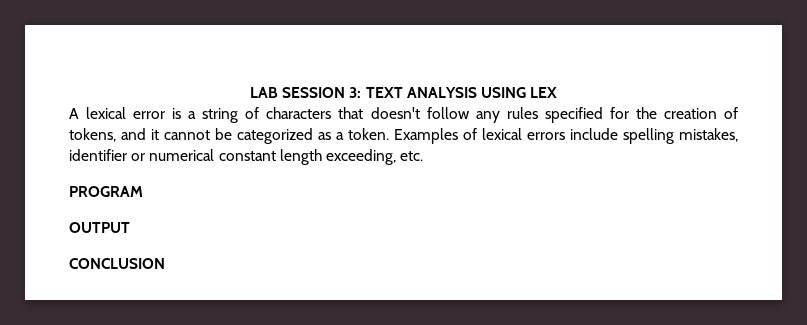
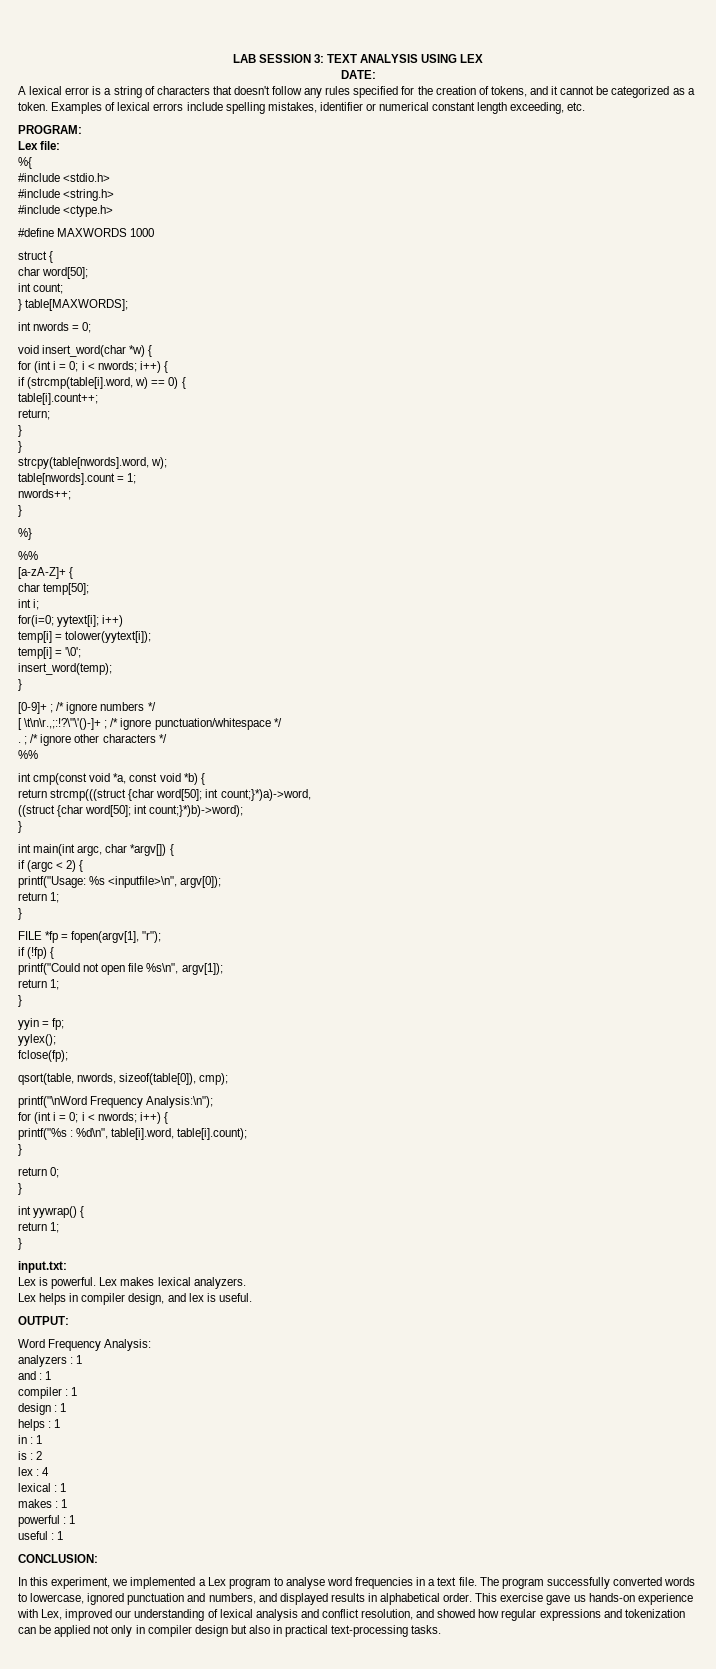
(558, 92) none -> [340,70,376,79] // DATE:
[69,186,143,197] [69,222,130,233] [69,258,165,269] PROGRAM // OUTPUT // CONCLUSION -> [18,125,82,134] [18,141,61,150] [18,157,32,169] [18,173,111,182] [18,189,115,201] [18,205,114,217] [18,228,155,237] [18,251,54,263] [18,267,89,279] [18,283,64,294] [18,299,129,311] [18,322,92,333] [18,345,153,357] [18,361,168,373] [18,377,186,389] [18,393,98,405] [18,409,50,420] [18,425,22,437] [18,441,22,453] [18,457,168,469] [18,473,137,485] [18,489,71,500] [18,505,22,517] [18,528,32,540] [18,551,38,560] [18,567,74,579] [18,583,90,595] [18,599,40,610] [18,615,124,627] [18,631,152,643] [18,647,82,659] [18,663,112,675] [18,679,22,691] [18,702,156,714] [18,718,282,730] [18,734,167,746] [18,750,38,759] [18,773,205,785] [18,789,311,801] [18,805,244,817] [18,821,22,833] [18,844,174,856] [18,860,84,872] [18,876,222,888] [18,892,60,903] [18,908,22,920] [18,931,162,943] [18,947,55,959] [18,963,223,975] [18,979,60,990] [18,995,22,1007] [18,1018,65,1030] [18,1034,56,1046] [18,1050,68,1062] [18,1073,229,1085] [18,1096,214,1108] [18,1112,168,1124] [18,1128,248,1140] [18,1144,22,1156] [18,1167,60,1178] [18,1183,22,1195] [18,1206,85,1218] [18,1222,60,1233] [18,1238,22,1250] [18,1261,67,1273] [18,1277,246,1289] [18,1293,252,1305] [18,1316,69,1325] [18,1339,152,1351] [18,1355,83,1367] [18,1371,52,1380] [18,1387,78,1399] [18,1403,67,1415] [18,1419,61,1431] [18,1435,43,1444] [18,1451,43,1460] [18,1467,50,1476] [18,1483,67,1492] [18,1499,68,1508] [18,1515,76,1527] [18,1531,64,1540] [18,1554,98,1563] [18,1577,696,1589] [18,1593,693,1605] [17,1609,685,1621] [18,1625,442,1637] PROGRAM: // Lex file: // %{ // #include <stdio.h> // #include <string.h> // #include <ctype.h> // #define MAXWORDS 1000 // struct { // char word[50]; // int count; // } table[MAXWORDS]; // int nwords = 0; // void insert_word(char *w) { // for (int i = 0; i < nwords; i++) { // if (strcmp(table[i].word, w) == 0) { // table[i].count++; // return; // } // } // strcpy(table[nwords].word, w); // table[nwords].count = 1; // nwords++; // } // %} // %% // [a-zA-Z]+ { // char temp[50]; // int i; // for(i=0; yytext[i]; i++) // temp[i] = tolower(yytext[i]); // temp[i] = '\0'; // insert_word(temp); // } // [0-9]+ ; /* ignore numbers */ // [ \t\n\r.,;:!?\"\'()-]+ ; /* ignore punctuation/whitespace */ // . ; /* ignore other characters */ // %% // int cmp(const void *a, const void *b) { // return strcmp(((struct {char word[50]; int count;}*)a)->word, // ((struct {char word[50]; int count;}*)b)->word); // } // int main(int argc, char *argv[]) { // if (argc < 2) { // printf("Usage: %s <inputfile>\n", argv[0]); // return 1; // } // FILE *fp = fopen(argv[1], "r"); // if (!fp) { // printf("Could not open file %s\n", argv[1]); // return 1; // } // yyin = fp; // yylex(); // fclose(fp); // qsort(table, nwords, sizeof(table[0]), cmp); // printf("\nWord Frequency Analysis:\n"); // for (int i = 0; i < nwords; i++) { // printf("%s : %d\n", table[i].word, table[i].count); // } // return 0; // } // int yywrap() { // return 1; // } // input.txt: // Lex is powerful. Lex makes lexical analyzers. // Lex helps in compiler design, and lex is useful. // OUTPUT: // Word Frequency Analysis: // analyzers : 1 // and : 1 // compiler : 1 // design : 1 // helps : 1 // in : 1 // is : 2 // lex : 4 // lexical : 1 // makes : 1 // powerful : 1 // useful : 1 // CONCLUSION: // In this experiment, we implemented a Lex program to analyse word frequencies in a text file. The program successfully converted words to lowercase, ignored punctuation and numbers, and displayed results in alphabetical order. This exercise gave us hands-on experience with Lex, improved our understanding of lexical analysis and conflict resolution, and showed how regular expressions and tokenization can be applied not only in compiler design but also in practical text-processing tasks.

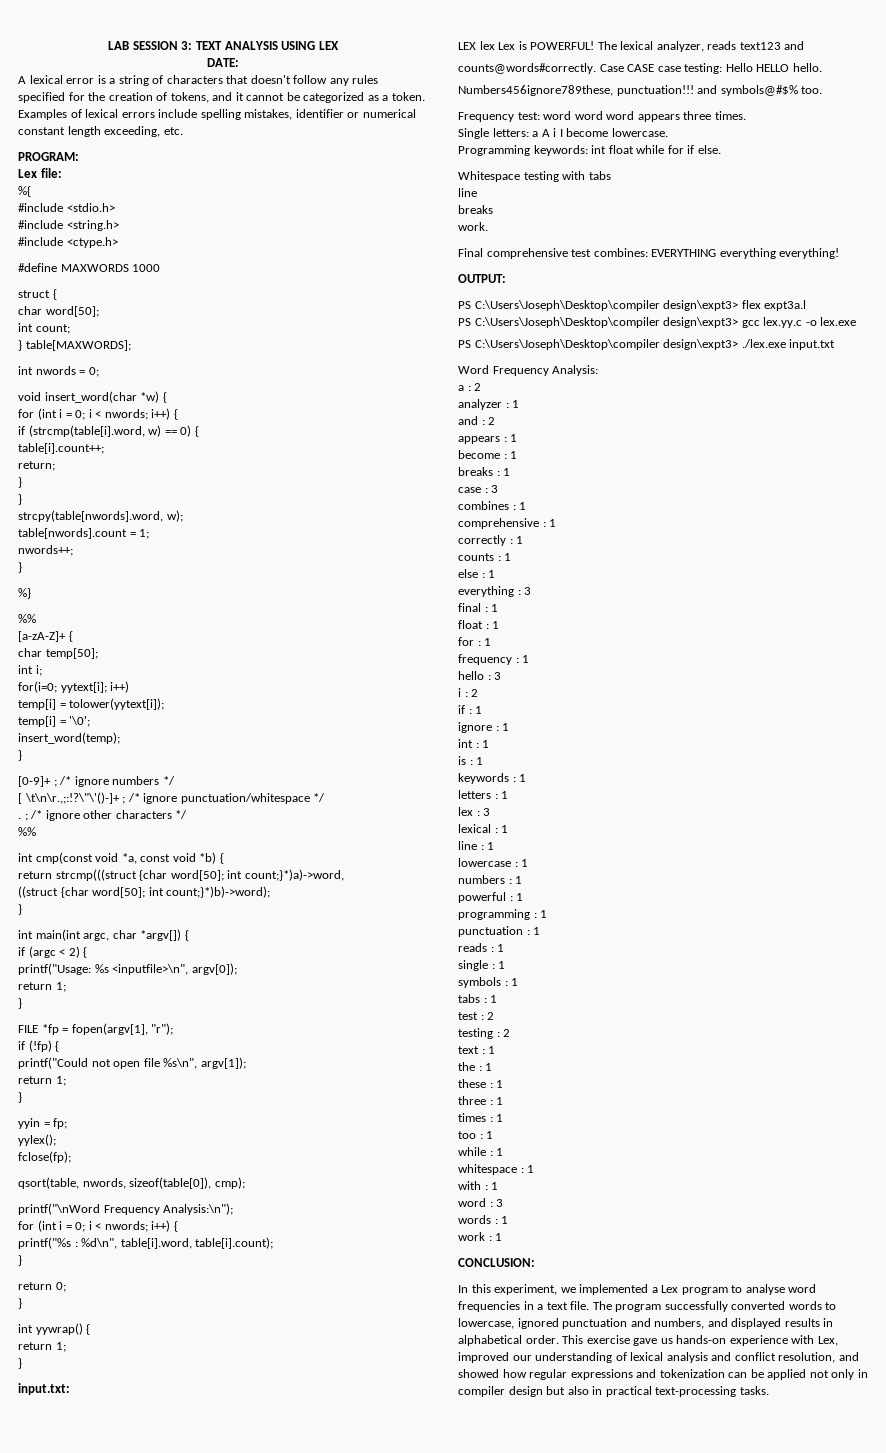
[18,1277,246,1289] [18,1293,252,1305] [18,1316,69,1325] Lex is powerful. Lex makes lexical analyzers. // Lex helps in compiler design, and lex is useful. // OUTPUT: -> [458,41,805,52] [458,63,822,74] [458,85,823,96] [458,111,746,122] [458,128,668,139] [458,145,721,156] [458,171,611,182] [458,188,477,197] [458,205,493,214] [458,222,488,231] [458,248,840,259] [458,274,506,283] [458,300,807,311] [458,317,857,328] [458,339,836,350] LEX lex Lex is POWERFUL! The lexical analyzer, reads text123 and // counts@words#correctly. Case CASE case testing: Hello HELLO hello. // Numbers456ignore789these, punctuation!!! and symbols@#$% too. // Frequency test: word word word appears three times. // Single letters: a A i I become lowercase. // Programming keywords: int float while for if else. // Whitespace testing with tabs // line // breaks // work. // Final comprehensive test combines: EVERYTHING everything everything! // OUTPUT: // PS C:\Users\Joseph\Desktop\compiler design\expt3> flex expt3a.l // PS C:\Users\Joseph\Desktop\compiler design\expt3> gcc lex.yy.c -o lex.exe // PS C:\Users\Joseph\Desktop\compiler design\expt3> ./lex.exe input.txt
[18,1355,67,1367] analyzers -> [458,383,482,391] [458,399,502,410] a : 2 // analyzer
[45,1371,52,1380] [18,1387,78,1399] [18,1403,67,1415] [18,1419,61,1431] [18,1435,43,1444] [18,1451,43,1460] 1 // compiler : 1 // design : 1 // helps : 1 // in : 1 // is : 2 -> [488,417,496,425] [458,434,518,444] [458,450,518,459] [458,467,511,476] [458,485,499,493] [458,501,527,510] [458,518,557,529] [458,535,524,546] [458,553,512,561] [458,569,496,578] [458,586,532,597] [458,603,499,612] [458,620,500,629] [458,637,492,646] [458,654,530,665] [458,671,502,680] [458,688,479,697] [458,705,483,714] [458,722,510,733] [458,739,490,748] [458,756,484,765] [458,773,527,784] [458,790,509,799] 2 // appears : 1 // become : 1 // breaks : 1 // case : 3 // combines : 1 // comprehensive : 1 // correctly : 1 // counts : 1 // else : 1 // everything : 3 // final : 1 // float : 1 // for : 1 // frequency : 1 // hello : 3 // i : 2 // if : 1 // ignore : 1 // int : 1 // is : 1 // keywords : 1 // letters : 1
[42,1467,50,1476] 4 -> [483,808,491,816] 3
[18,1499,52,1508] makes -> [458,841,495,850] [458,858,529,867] [458,875,505,884] line : 1 // lowercase : 1 // numbers
[18,1531,48,1540] useful -> [458,909,548,920] [458,926,541,937] [458,943,505,952] [458,960,506,971] [458,977,519,988] [458,994,498,1003] [458,1012,495,1020] [458,1028,511,1039] [458,1046,496,1054] [458,1062,493,1071] [458,1079,504,1088] [458,1096,504,1105] [458,1113,504,1122] [458,1131,494,1139] [458,1147,504,1156] [458,1164,535,1175] [458,1181,499,1190] [458,1198,504,1207] [458,1215,509,1224] [458,1232,485,1241] programming : 1 // punctuation : 1 // reads : 1 // single : 1 // symbols : 1 // tabs : 1 // test : 2 // testing : 2 // text : 1 // the : 1 // these : 1 // three : 1 // times : 1 // too : 1 // while : 1 // whitespace : 1 // with : 1 // word : 3 // words : 1 // work

